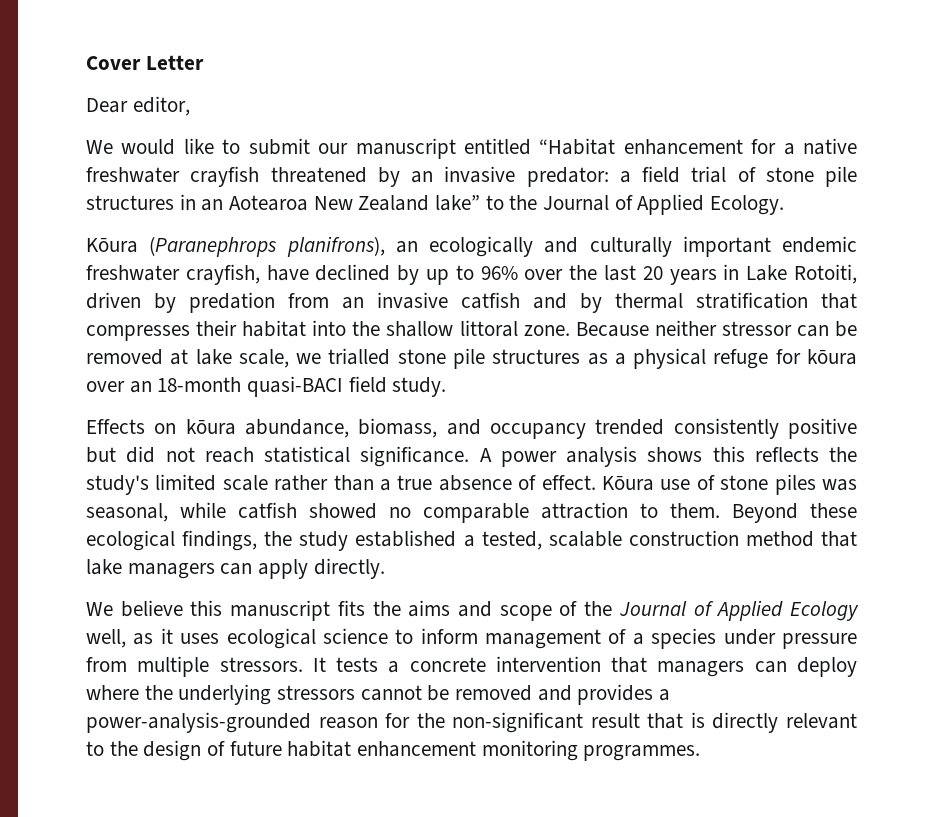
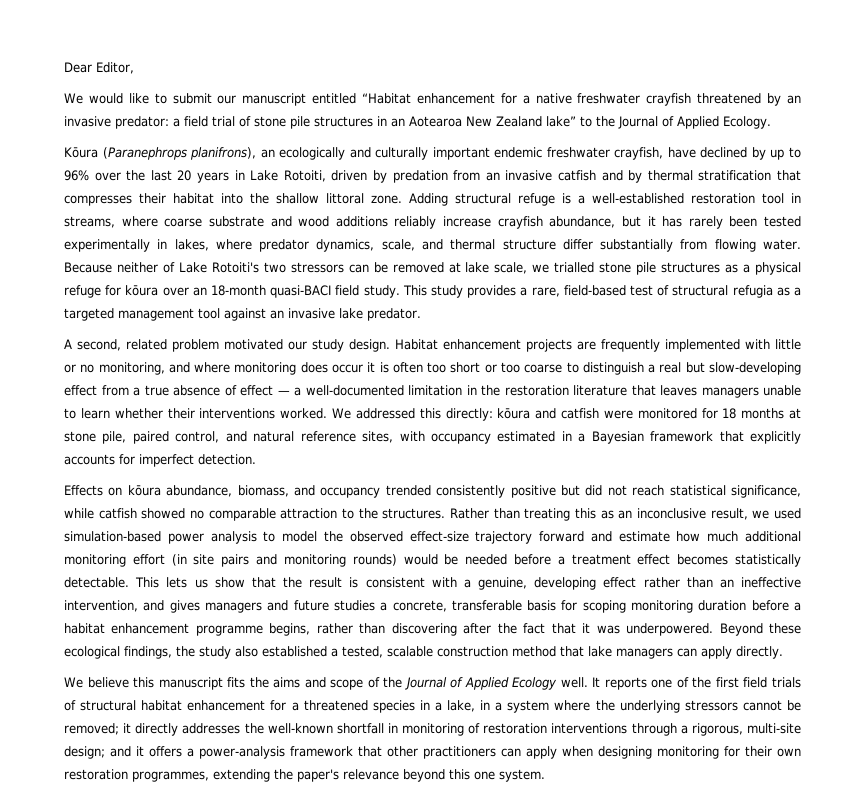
[86,55,204,70] [86,96,190,116] Cover Letter // Dear editor, -> [64,62,134,74] Dear Editor,
[575,320,792,337] Because neither stressor -> [409,193,801,206] [64,216,801,229] [64,239,802,252] [64,262,344,273] Adding structural refuge is a well-established restoration tool in streams, where coarse substrate and wood additions reliably increase crayfish abundance, but it has rarely been tested experimentally in lakes, where predator dynamics, scale, and thermal structure differ substantially from flowing water. Because neither of Lake Rotoiti's two stressors
(447, 387) none -> [402,285,801,298] [64,308,421,321] [64,339,801,352] [64,362,802,375] [64,385,801,398] [64,408,802,421] [64,431,801,444] [64,454,256,467] This study provides a rare, field-based test of structural refugia as a targeted management tool against an invasive lake predator. // A second, related problem motivated our study design. Habitat enhancement projects are frequently implemented with little or no monitoring, and where monitoring does occur it is often too short or too coarse to distinguish a real but slow-developing effect from a true absence of effect — a well-documented limitation in the restoration literature that leaves managers unable to learn whether their interventions worked. We addressed this directly: kōura and catfish were monitored for 18 months at stone pile, paired control, and natural reference sites, with occupancy estimated in a Bayesian framework that explicitly accounts for imperfect detection.
[360,446,857,467] [86,474,857,495] [86,503,168,522] significance. A power analysis shows this reflects the study's limited scale rather than a true absence of effect. Kōura use of stone piles was seasonal, -> [730,485,801,498] significance,
[670,503,720,518] them. -> [358,508,801,521] [64,531,802,544] [64,554,801,567] [64,577,801,590] [64,600,801,613] [64,623,714,636] the structures. Rather than treating this as an inconclusive result, we used simulation-based power analysis to model the observed effect-size trajectory forward and estimate how much additional monitoring effort (in site pairs and monitoring rounds) would be needed before a treatment effect becomes statistically detectable. This lets us show that the result is consistent with a genuine, developing effect rather than an ineffective intervention, and gives managers and future studies a concrete, transferable basis for scoping monitoring duration before a habitat enhancement programme begins, rather than discovering after the fact that it was underpowered.
(349, 541) none -> [235,646,258,657] also
[86,628,857,649] [86,656,857,677] well, as it uses ecological science to inform management of a species under pressure from multiple stressors. It tests a concrete intervention that managers can deploy -> [560,677,801,690] [64,700,550,713] well. It reports one of the first field trials of structural habitat enhancement for a threatened species in a lake, in a system
[455,684,671,705] [86,712,857,733] [86,740,701,761] removed and provides a power-analysis-grounded reason for the non-significant result that is directly relevant to the design of future habitat enhancement monitoring programmes. -> [64,723,801,736] [64,746,801,759] [64,769,545,782] removed; it directly addresses the well-known shortfall in monitoring of restoration interventions through a rigorous, multi-site design; and it offers a power-analysis framework that other practitioners can apply when designing monitoring for their own restoration programmes, extending the paper's relevance beyond this one system.

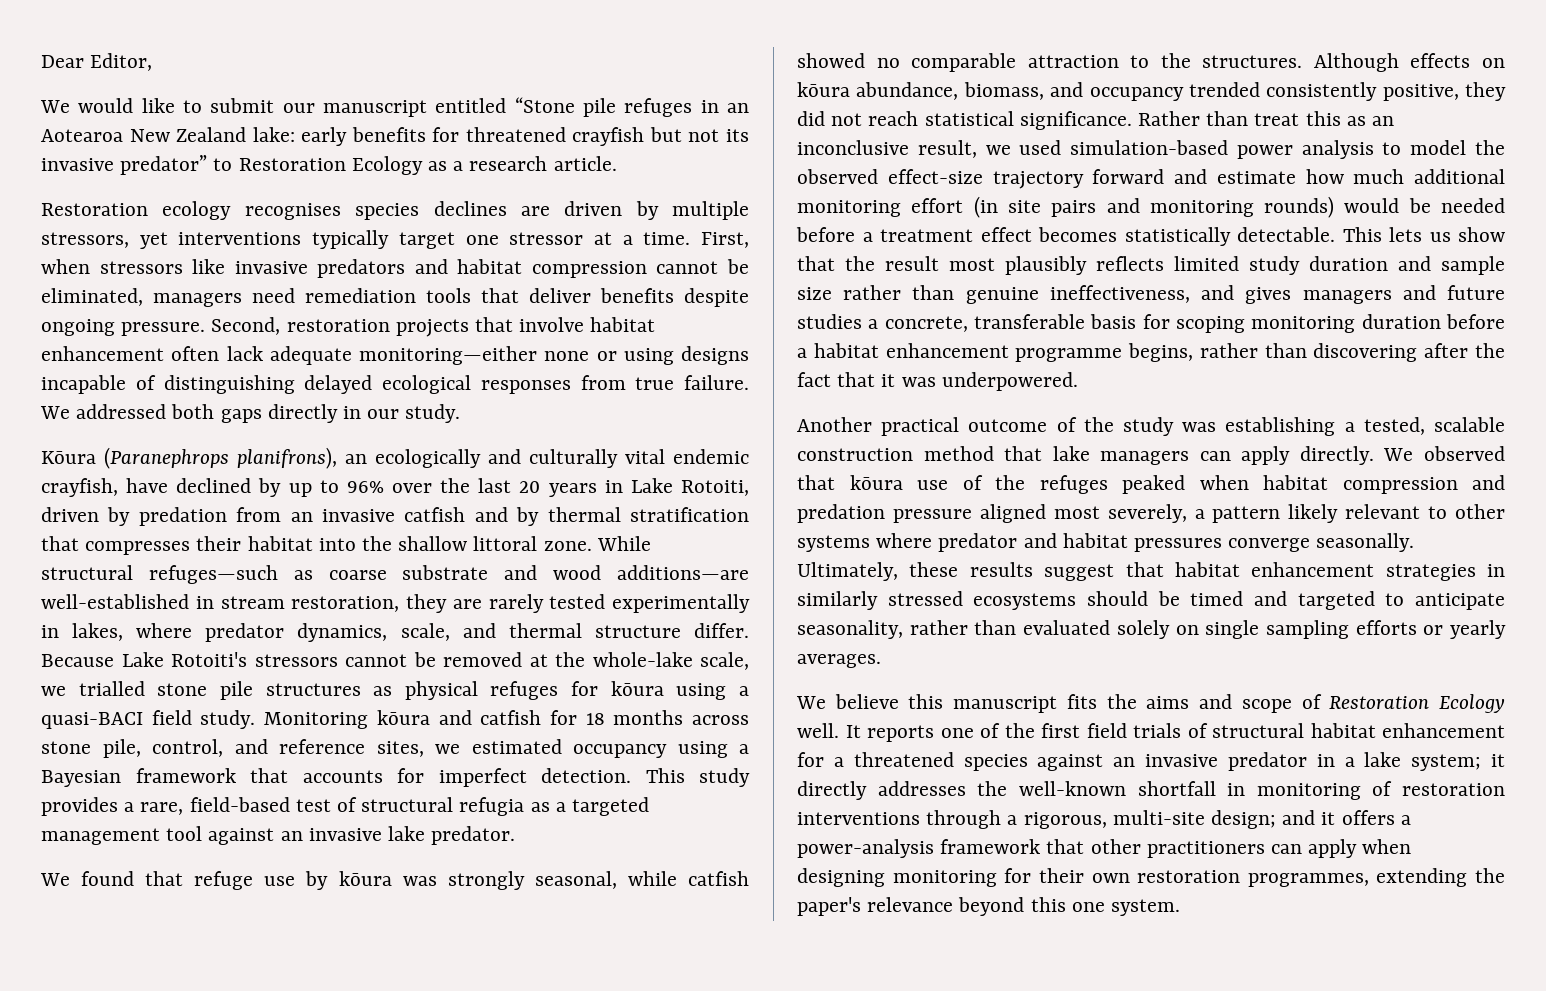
[362,93,801,106] [64,116,373,129] “Habitat enhancement for a native freshwater crayfish threatened by an invasive predator: a field trial of stone pile structures -> [514,97,693,117] “Stone pile refuges
[546,116,771,129] lake” to the Journal of Applied Ecology. -> [252,127,749,146] [41,155,617,175] [41,201,749,220] [41,230,750,249] [41,259,749,278] [41,288,749,307] [41,317,656,337] [41,346,749,365] [41,375,749,394] [40,404,461,423] lake: early benefits for threatened crayfish but not its invasive predator” to Restoration Ecology as a research article. // Restoration ecology recognises species declines are driven by multiple stressors, yet interventions typically target one stressor at a time. First, when stressors like invasive predators and habitat compression cannot be eliminated, managers need remediation tools that deliver benefits despite ongoing pressure. Second, restoration projects that involve habitat enhancement often lack adequate monitoring—either none or using designs incapable of distinguishing delayed ecological responses from true failure. We addressed both gaps directly in our study.
[432,147,610,160] important endemic freshwater -> [625,449,749,464] vital endemic
[409,193,801,206] [64,216,758,229] Adding structural refuge is a well-established restoration tool in streams, where coarse substrate and wood additions reliably increase crayfish abundance, but it has rarely been -> [596,536,651,551] [41,565,749,584] [41,594,544,613] While structural refuges—such as coarse substrate and wood additions—are well-established in stream restoration, they are rarely
[562,239,802,252] [64,262,369,273] differ substantially from flowing water. Because neither of Lake Rotoiti's two stressors can -> [693,623,749,638] [41,652,407,667] differ. Because Lake Rotoiti's stressors cannot
[465,262,490,273] lake -> [555,652,693,667] the whole-lake
[743,262,802,275] [64,285,400,298] a physical refuge for kōura over an 18-month quasi-BACI field study. -> [404,681,749,700] [41,710,749,729] [41,739,749,758] [41,768,631,787] physical refuges for kōura using a quasi-BACI field study. Monitoring kōura and catfish for 18 months across stone pile, control, and reference sites, we estimated occupancy using a Bayesian framework that accounts for imperfect detection.
[64,339,801,352] [64,362,802,375] [64,385,801,398] [64,408,802,421] [64,431,801,444] [64,454,256,467] [64,485,801,498] A second, related problem motivated our study design. Habitat enhancement projects are frequently implemented with little or no monitoring, and where monitoring does occur it is often too short or too coarse to distinguish a real but slow-developing effect from a true absence of effect — a well-documented limitation in the restoration literature that leaves managers unable to learn whether their interventions worked. We addressed this directly: kōura and catfish were monitored for 18 months at stone pile, paired control, and natural reference sites, with occupancy estimated in a Bayesian framework that explicitly accounts for imperfect detection. // Effects on kōura abundance, biomass, and occupancy trended consistently positive but did not reach statistical significance, -> [40,871,617,890] We found that refuge use by kōura was strongly seasonal,
(446, 513) none -> [1313,53,1505,72] [797,82,1506,101] [797,111,1132,130] Although effects on kōura abundance, biomass, and occupancy trended consistently positive, they did not reach statistical significance.
[524,508,571,521] treating -> [1254,113,1300,126] treat
[349,577,801,590] [64,600,138,612] is consistent with a genuine, developing effect rather than an ineffective intervention, -> [949,256,1505,275] [797,285,1190,304] most plausibly reflects limited study duration and sample size rather than genuine ineffectiveness,
[719,623,801,636] [64,646,327,659] Beyond these ecological findings, the study also established -> [797,417,1336,436] // Another practical outcome of the study was establishing
(783, 652) none -> [1383,446,1505,461] [797,475,1505,494] [797,504,1505,523] [797,533,1415,552] [797,562,1505,581] [797,591,1505,610] [797,620,1506,639] [797,654,881,668] We observed that kōura use of the refuges peaked when habitat compression and predation pressure aligned most severely, a pattern likely relevant to other systems where predator and habitat pressures converge seasonally. Ultimately, these results suggest that habitat enhancement strategies in similarly stressed ecosystems should be timed and targeted to anticipate seasonality, rather than evaluated solely on single sampling efforts or yearly averages.
[383,677,509,690] the Journal of Applied -> [1329,696,1430,709] Restoration
[419,700,801,713] [64,723,119,735] in a lake, in a system where the underlying stressors cannot be removed; -> [1037,752,1482,771] against an invasive predator in a lake system;

